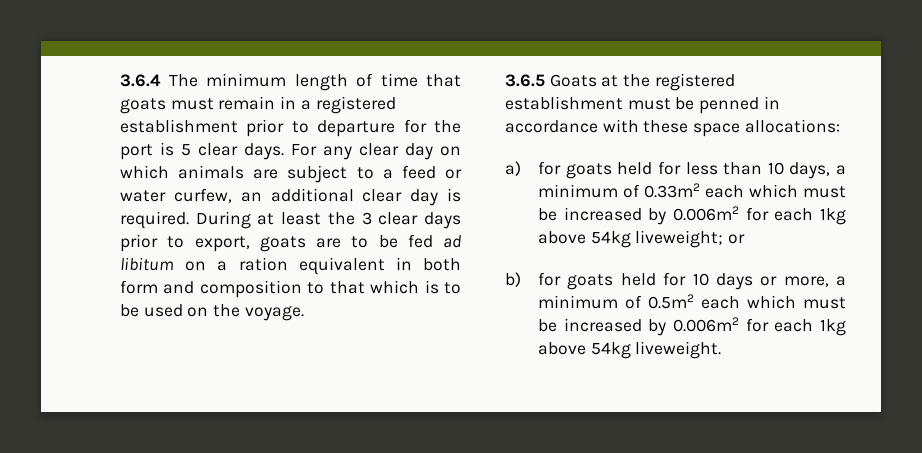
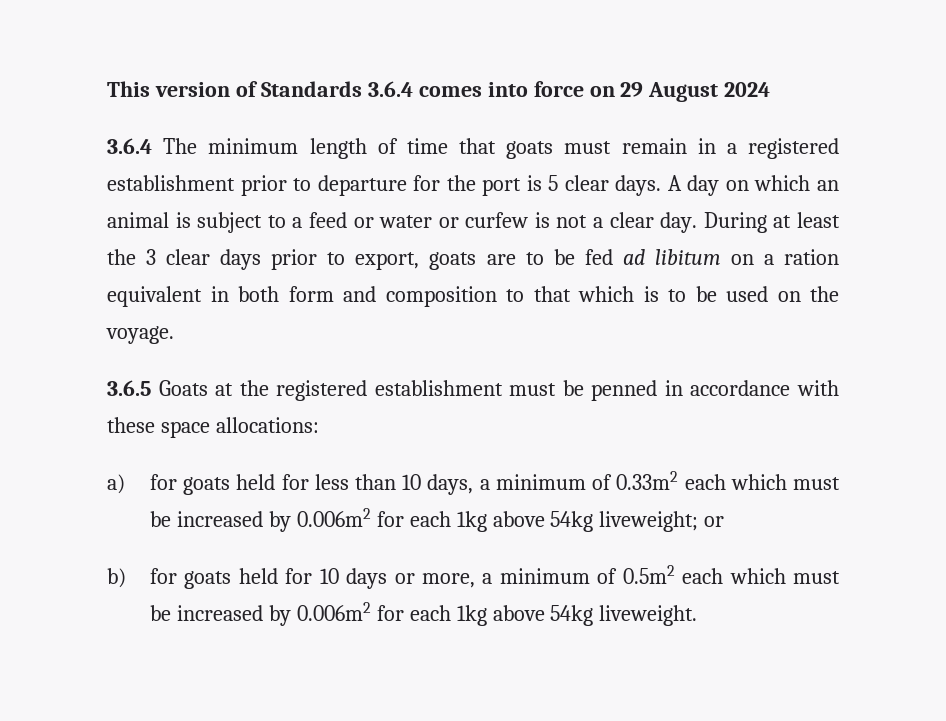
(120, 80) none -> [107,81,771,102] This version of Standards 3.6.4 comes into force on 29 August 2024 //
[291,143,461,160] [120,165,279,179] For any clear day on which animals are -> [667,175,839,196] [107,212,191,228] A day on which an animal is
[173,188,461,206] [120,211,189,229] curfew, an additional clear day is required. -> [438,212,698,233] or curfew is not a clear day.

